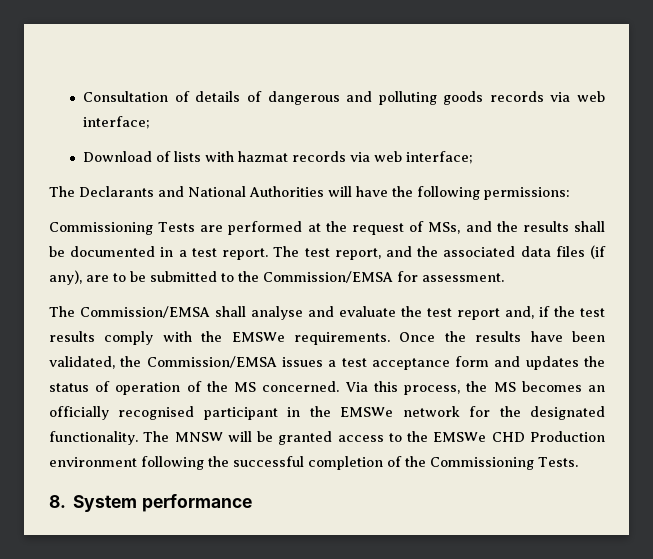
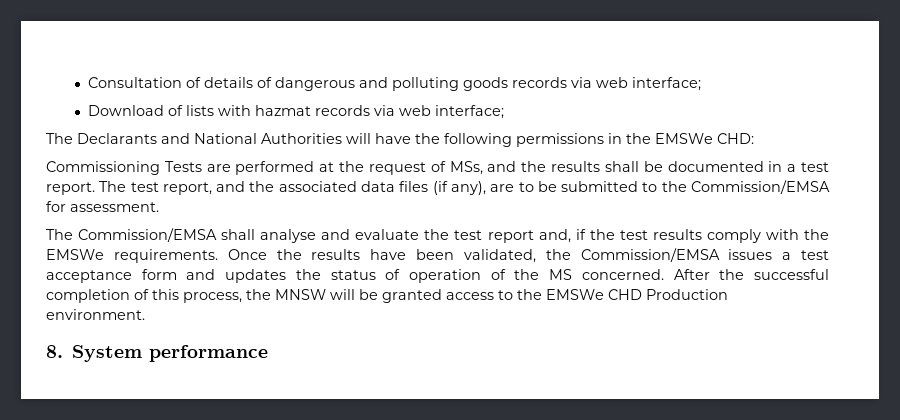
[484,187,570,200] permissions: -> [516,133,754,147] permissions in the EMSWe CHD:
[344,381,605,395] [49,406,606,420] [49,431,170,445] Via this process, the MS becomes an officially recognised participant in the EMSWe network for the designated functionality. The -> [673,269,829,280] [46,289,271,303] After the successful completion of this process, the
[49,456,578,470] environment following the successful completion of the Commissioning Tests. -> [46,309,145,320] environment.

